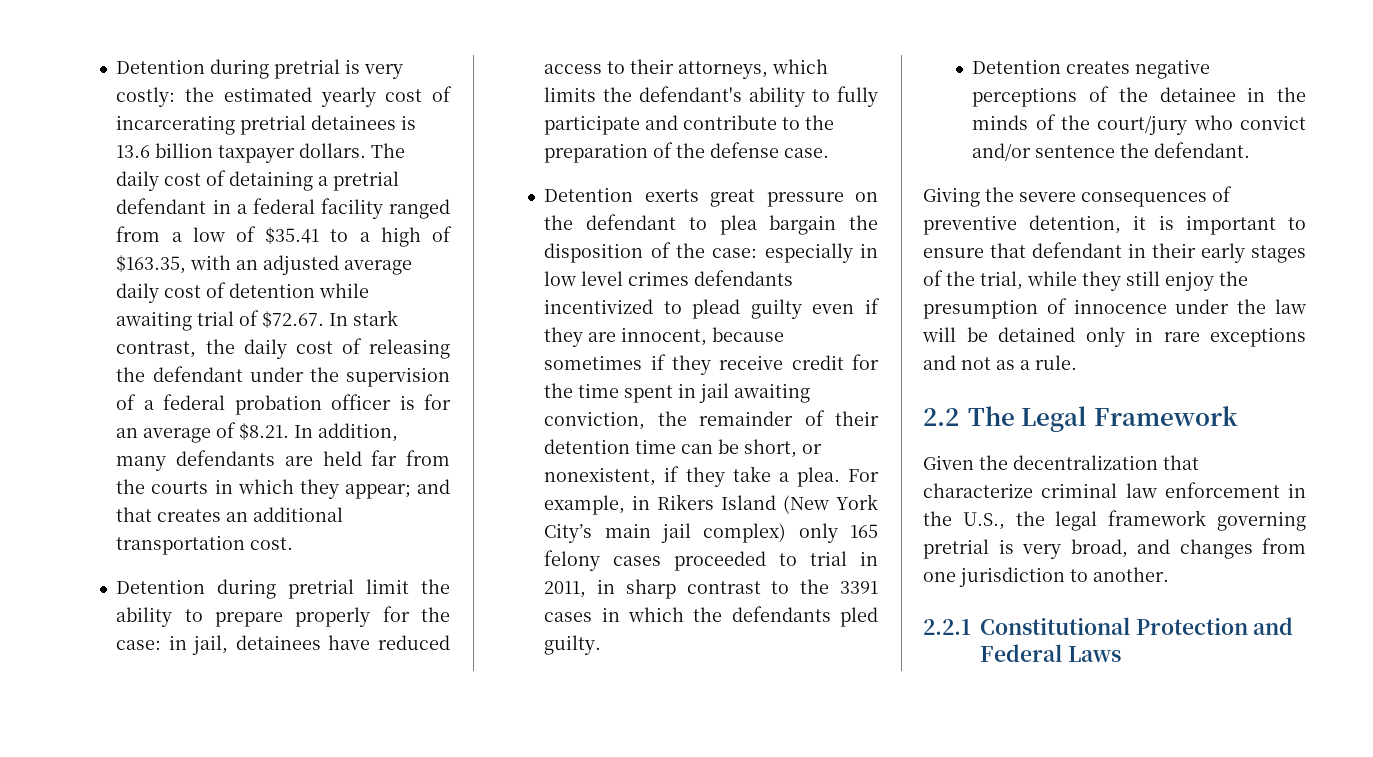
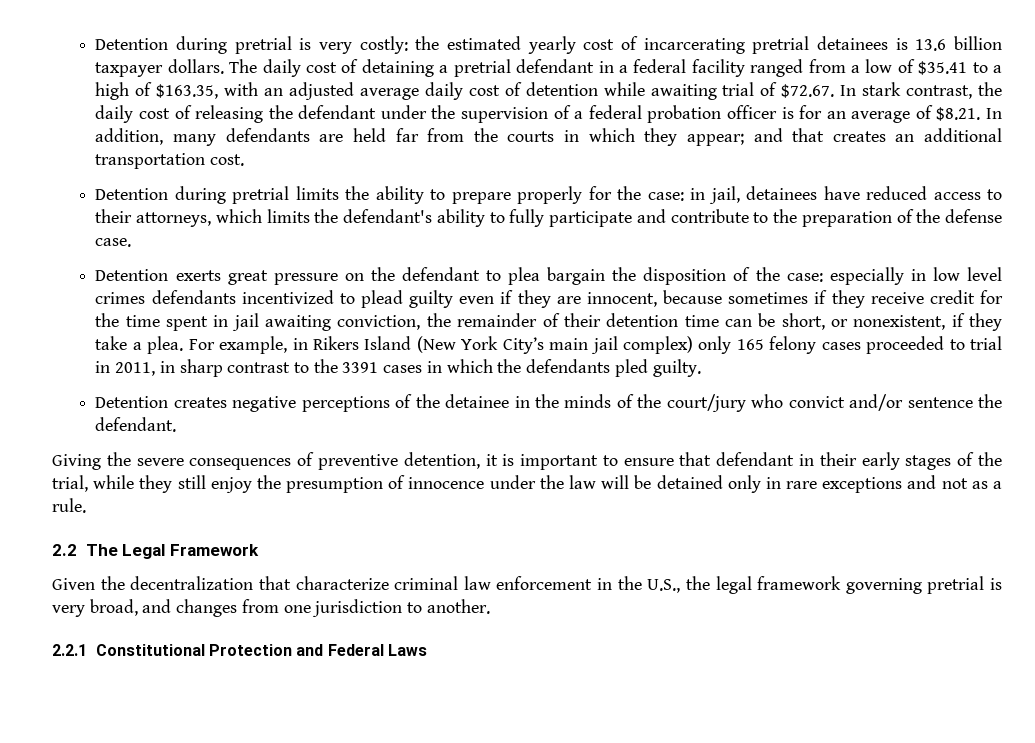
[366,579,410,594] limit -> [295,186,339,200] limits

